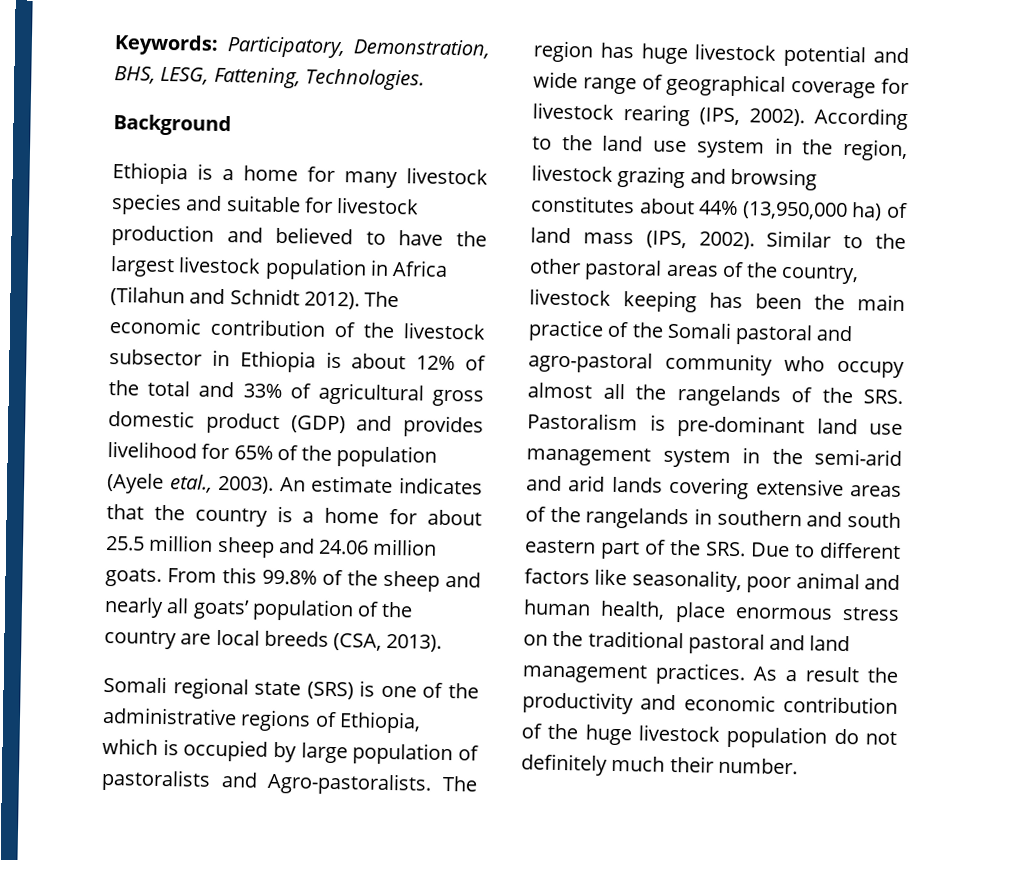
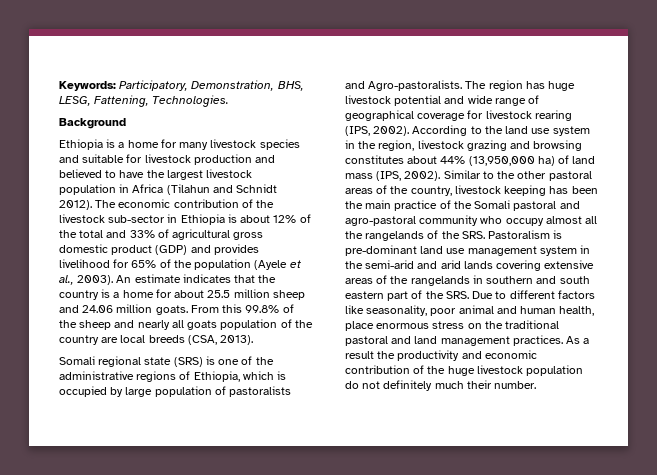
[109,349,202,366] subsector -> [108,215,166,223] sub-sector
[169,474,213,493] etal., -> [289,260,301,268] [59,275,74,285] et al.,
[192,599,250,620] goats’ -> [187,320,218,330] goats

